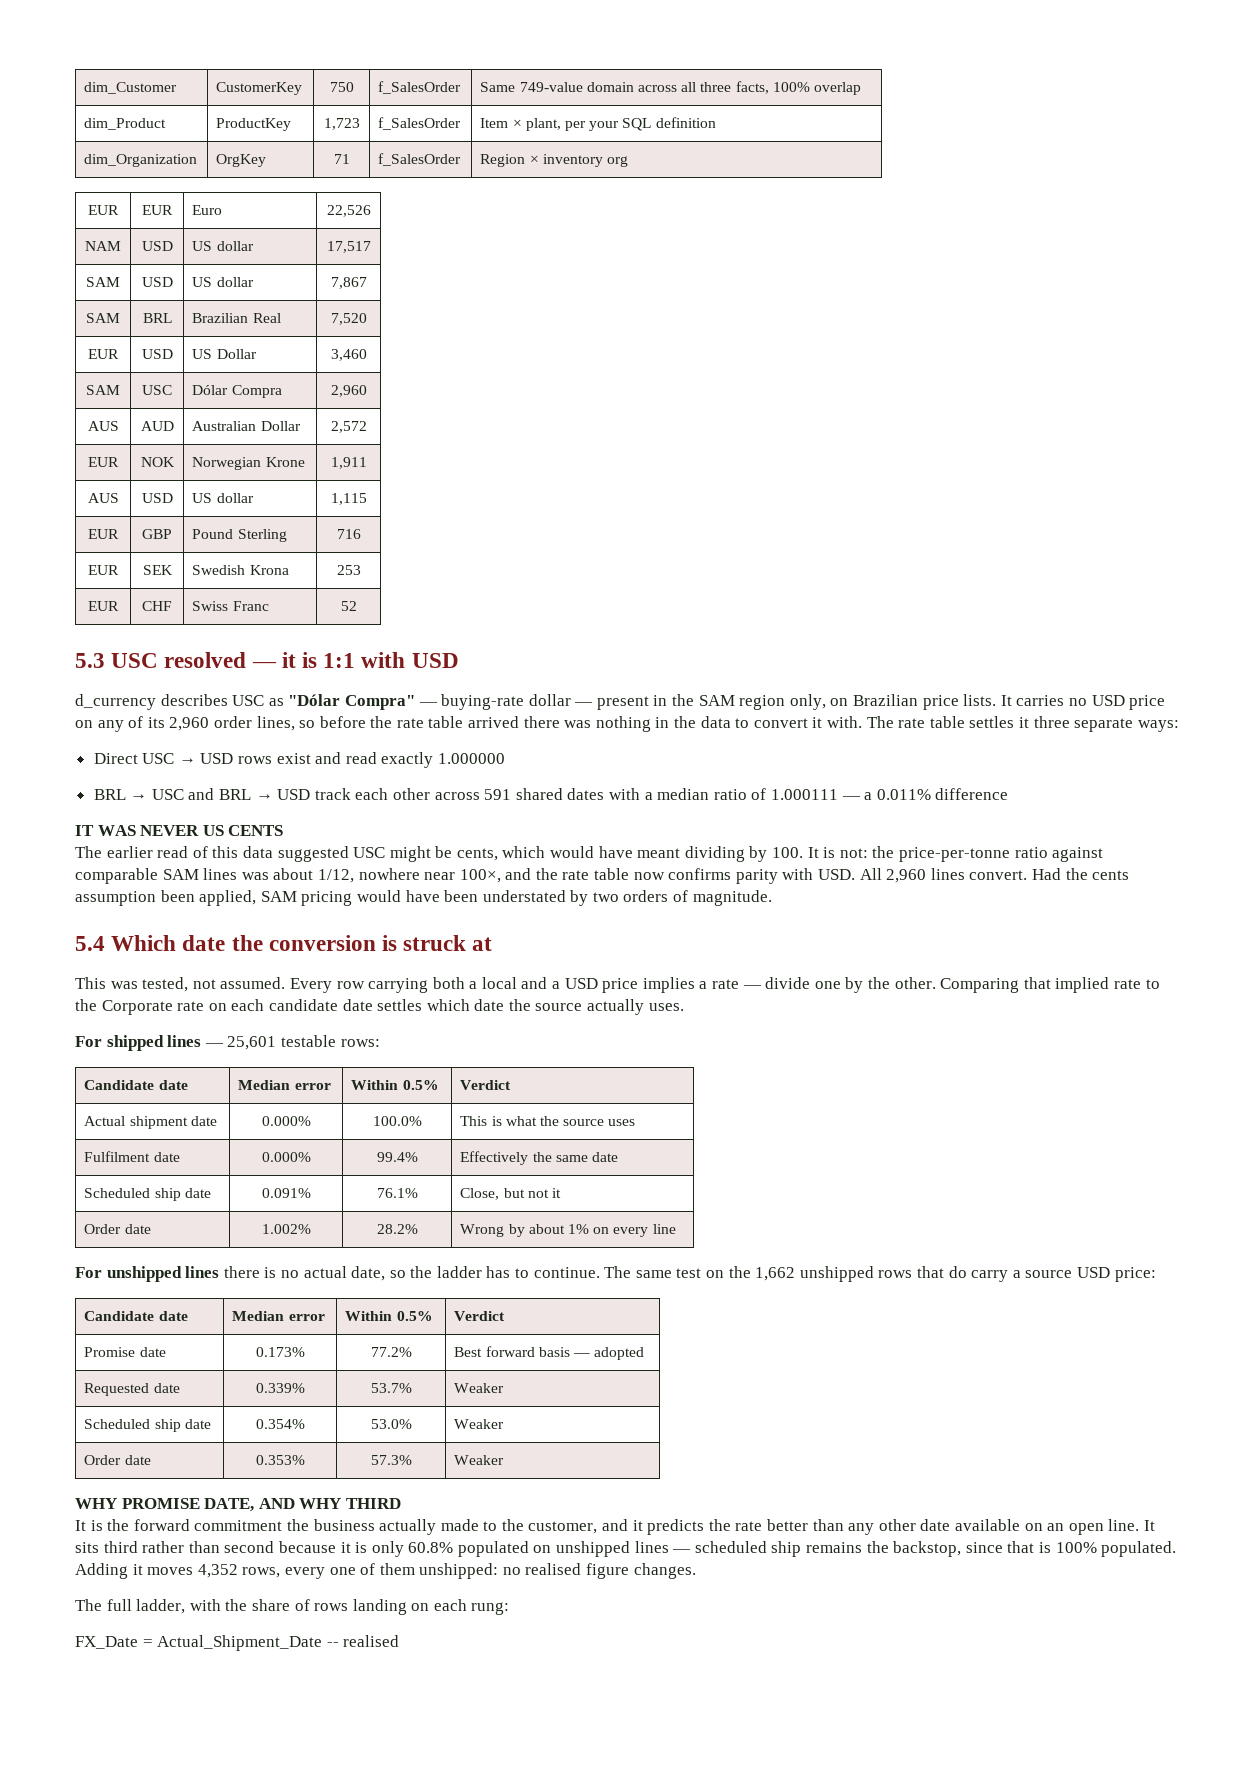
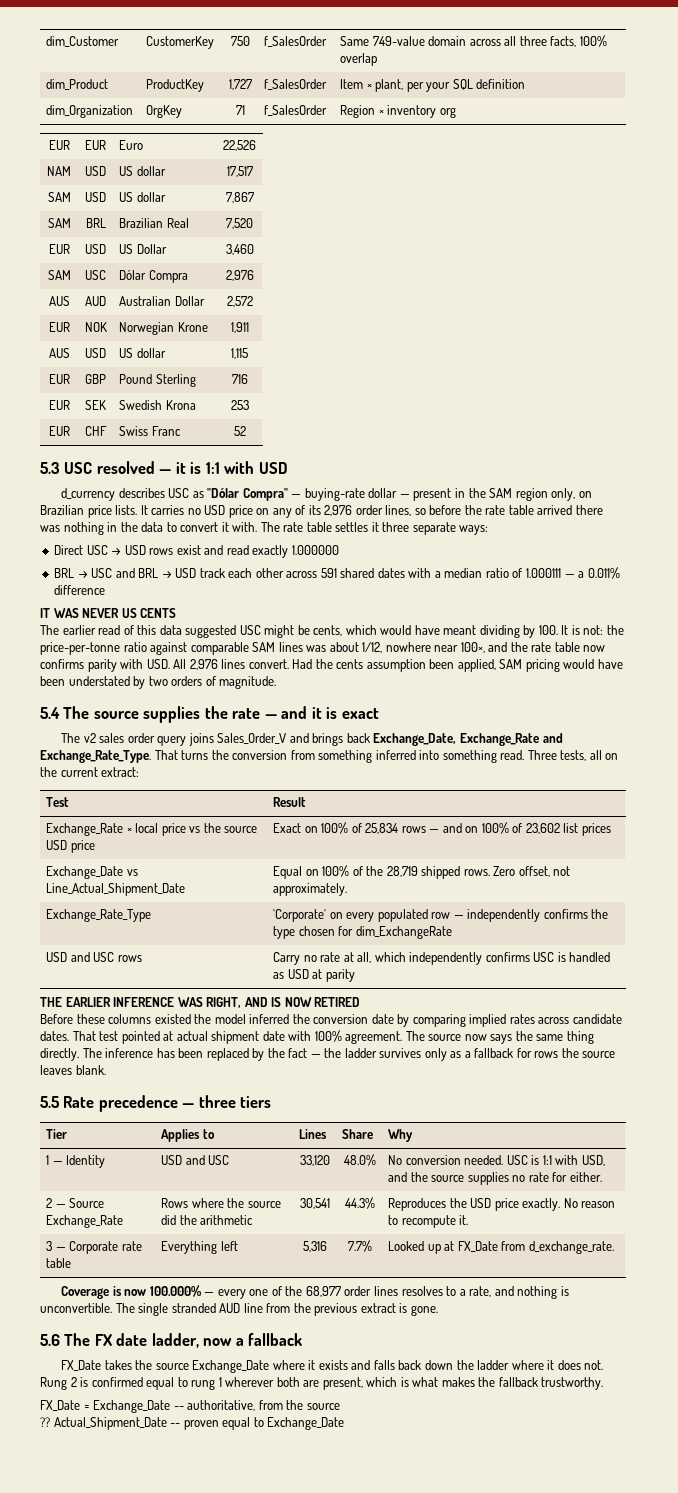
[323,118,360,130] 1,723 -> [229,79,252,90] 1,727
[330,385,367,397] 2,960 -> [225,270,254,281] 2,976
[169,717,210,731] 2,960 -> [324,505,353,516] 2,976
[886,869,927,883] 2,960 -> [189,659,218,670] 2,976
[111,935,493,951] [75,977,1160,993] [75,999,684,1015] [75,1035,380,1051] [84,1080,188,1090] [238,1080,331,1090] [351,1080,439,1090] [460,1080,512,1090] [84,1116,217,1129] [261,1116,311,1126] [372,1116,422,1126] [460,1116,636,1126] [84,1151,180,1162] [261,1152,311,1162] [376,1152,418,1162] [460,1151,618,1165] [84,1188,211,1201] [261,1188,311,1198] [376,1188,418,1198] [460,1188,561,1200] [84,1224,151,1234] [261,1224,311,1234] [376,1224,418,1234] [460,1224,676,1237] [75,1266,1156,1282] [84,1311,188,1321] [232,1311,325,1321] [345,1311,433,1321] [454,1311,506,1321] [84,1347,166,1357] [255,1347,305,1357] [370,1347,412,1357] [454,1346,645,1360] [84,1383,180,1396] [255,1383,305,1393] [370,1383,412,1393] [454,1383,505,1393] [84,1419,211,1432] [255,1419,305,1429] [370,1419,412,1429] [454,1419,505,1429] [84,1455,151,1465] [255,1455,305,1465] [370,1455,412,1465] [454,1455,505,1465] [75,1498,401,1512] [75,1519,1155,1535] [75,1541,1177,1557] [75,1563,696,1579] [75,1599,510,1615] [75,1635,400,1651] Which date the conversion is struck at // This was tested, not assumed. Every row carrying both a local and a USD price implies a rate — divide one by the other. Comparing that implied rate to the Corporate rate on each candidate date settles which date the source actually uses. // For shipped lines — 25,601 testable rows: // Candidate date | Median error | Within 0.5% | Verdict // Actual shipment date | 0.000% | 100.0% | This is what the source uses // Fulfilment date | 0.000% | 99.4% | Effectively the same date // Scheduled ship date | 0.091% | 76.1% | Close, but not it // Order date | 1.002% | 28.2% | Wrong by about 1% on every line // For unshipped lines there is no actual date, so the ladder has to continue. The same test on the 1,662 unshipped rows that do carry a source USD price: // Candidate date | Median error | Within 0.5% | Verdict // Promise date | 0.173% | 77.2% | Best forward basis — adopted // Requested date | 0.339% | 53.7% | Weaker // Scheduled ship date | 0.354% | 53.0% | Weaker // Order date | 0.353% | 57.3% | Weaker // WHY PROMISE DATE, AND WHY THIRD // It is the forward commitment the business actually made to the customer, and it predicts the rate better than any other date available on an open line. It sits third rather than second because it is only 60.8% populated on unshipped lines — scheduled ship remains the backstop, since that is 100% populated. Adding it moves 4,352 rows, every one of them unshipped: no realised figure changes. // The full ladder, with the share of rows landing on each rung: // FX_Date = Actual_Shipment_Date -- realised -> [63,706,379,723] [61,733,563,746] [40,750,619,763] [40,767,140,777] [46,797,70,807] [273,797,307,807] [46,823,258,836] [46,840,95,853] [273,822,611,836] [46,866,138,879] [46,883,186,896] [273,865,571,879] [273,883,348,896] [46,909,152,922] [273,909,609,922] [273,926,452,939] [46,952,142,962] [273,952,611,965] [273,969,355,982] [40,997,361,1008] [40,1014,622,1027] [40,1030,594,1044] [40,1048,616,1061] [40,1065,106,1075] [40,1095,272,1112] [46,1129,68,1139] [161,1129,215,1142] [299,1129,328,1139] [342,1129,374,1139] [388,1129,414,1142] [46,1155,106,1168] [161,1155,230,1165] [300,1155,330,1166] [343,1154,376,1166] [388,1155,605,1166] [388,1172,602,1185] [46,1198,105,1208] [46,1215,124,1228] [161,1198,281,1208] [161,1215,254,1225] [300,1198,330,1209] [344,1197,375,1209] [388,1198,616,1211] [388,1215,469,1228] [46,1241,142,1254] [46,1258,72,1268] [161,1241,238,1254] [303,1241,327,1252] [347,1240,372,1252] [388,1241,614,1254] [61,1285,569,1299] [40,1303,438,1316] [40,1333,303,1348] [61,1360,604,1373] [40,1377,604,1390] [40,1400,340,1413] [40,1417,345,1430] The source supplies the rate — and it is exact // The v2 sales order query joins Sales_Order_V and brings back Exchange_Date, Exchange_Rate and Exchange_Rate_Type. That turns the conversion from something inferred into something read. Three tests, all on the current extract: // Test | Result // Exchange_Rate × local price vs the source USD price | Exact on 100% of 25,834 rows — and on 100% of 23,602 list prices // Exchange_Date vs Line_Actual_Shipment_Date | Equal on 100% of the 28,719 shipped rows. Zero offset, not approximately. // Exchange_Rate_Type | 'Corporate' on every populated row — independently confirms the type chosen for dim_ExchangeRate // USD and USC rows | Carry no rate at all, which independently confirms USC is handled as USD at parity // THE EARLIER INFERENCE WAS RIGHT, AND IS NOW RETIRED // Before these columns existed the model inferred the conversion date by comparing implied rates across candidate dates. That test pointed at actual shipment date with 100% agreement. The source now says the same thing directly. The inference has been replaced by the fact — the ladder survives only as a fallback for rows the source leaves blank. // 5.5 Rate precedence — three tiers // Tier | Applies to | Lines | Share | Why // 1 — Identity | USD and USC | 33,120 | 48.0% | No conversion needed. USC is 1:1 with USD, and the source supplies no rate for either. // 2 — Source Exchange_Rate | Rows where the source did the arithmetic | 30,541 | 44.3% | Reproduces the USD price exactly. No reason to recompute it. // 3 — Corporate rate table | Everything left | 5,316 | 7.7% | Looked up at FX_Date from d_exchange_rate. // Coverage is now 100.000% — every one of the 68,977 order lines resolves to a rate, and nothing is unconvertible. The single stranded AUD line from the previous extract is gone. // 5.6 The FX date ladder, now a fallback // FX_Date takes the source Exchange_Date where it exists and falls back down the ladder where it does not. Rung 2 is confirmed equal to rung 1 wherever both are present, which is what makes the fallback trustworthy. // FX_Date = Exchange_Date -- authoritative, from the source // ?? Actual_Shipment_Date -- proven equal to Exchange_Date

